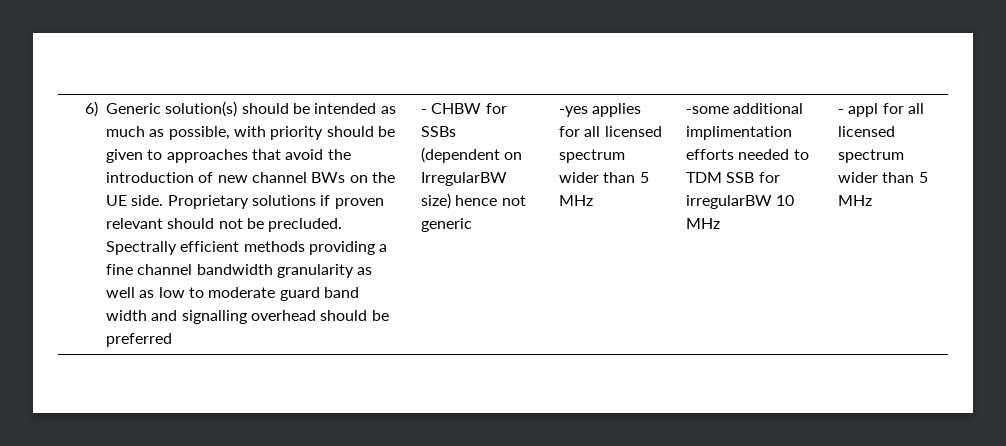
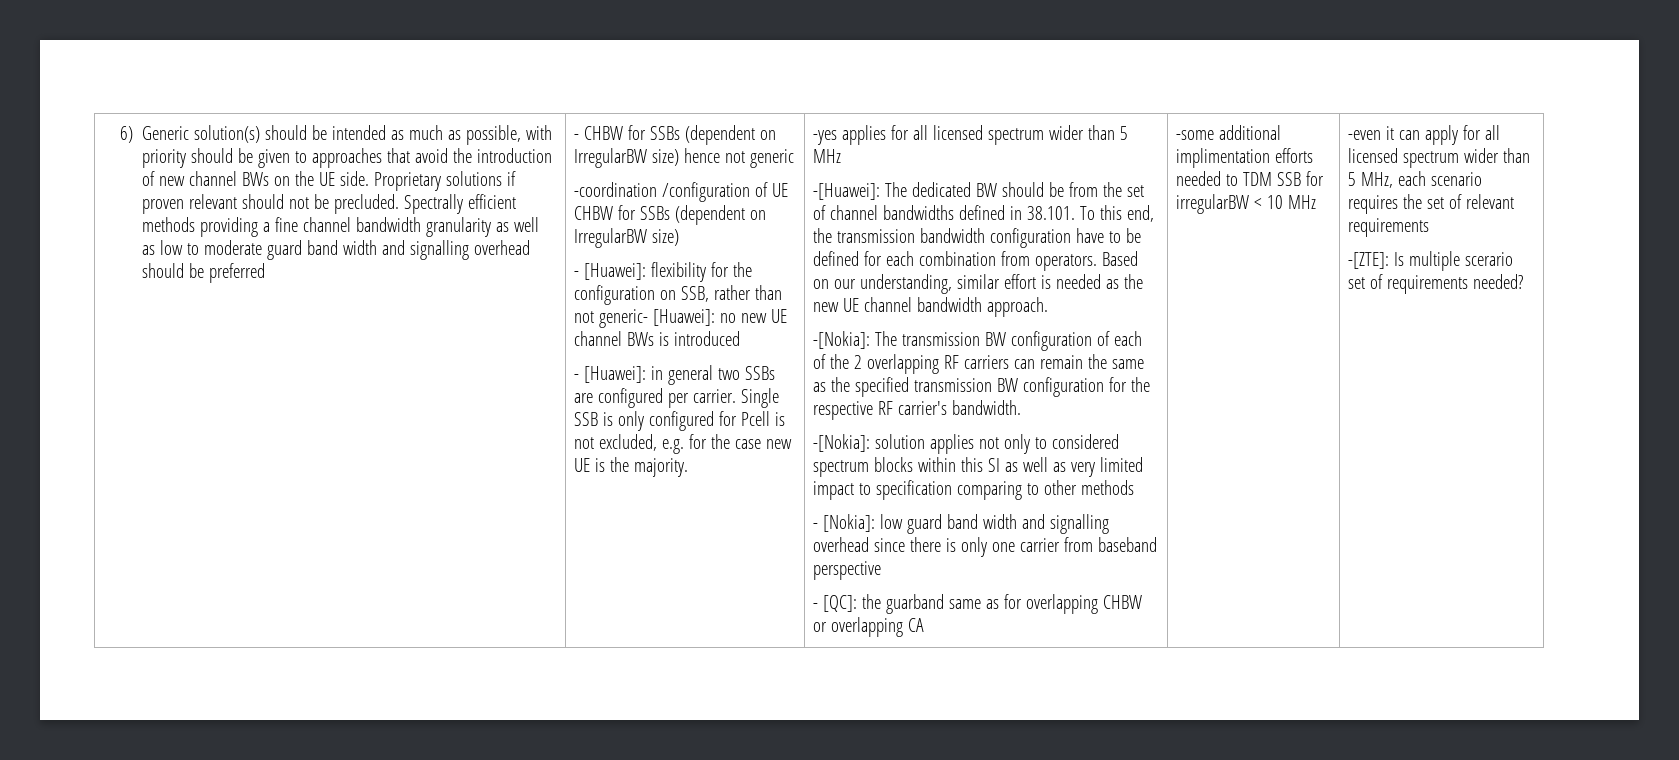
(473, 225) none -> [574,182,789,202] [574,205,767,225] [574,228,680,248] [574,262,753,282] [574,285,783,305] [574,309,788,328] [574,331,741,346] [574,365,776,385] [574,388,780,408] [574,411,786,431] [574,434,793,454] [574,457,689,477] // -coordination /configuration of UE CHBW for SSBs (dependent on IrregularBW size) // - [Huawei]: flexibility for the configuration on SSB, rather than not generic- [Huawei]: no new UE channel BWs is introduced // - [Huawei]: in general two SSBs are configured per carrier. Single SSB is only configured for Pcell is not excluded, e.g. for the case new UE is the majority.
(594, 200) none -> [813,182,1145,200] [813,205,1155,222] [813,228,1142,248] [813,251,1139,271] [813,274,1144,294] [813,297,1049,317] [813,331,1143,351] [813,354,1145,374] [813,377,1151,397] [813,400,1022,420] [813,434,1120,454] [813,457,1144,477] [813,480,1135,500] [813,514,1110,534] [813,537,1158,557] [813,561,882,580] [813,594,1143,614] [813,617,925,637] // -[Huawei]: The dedicated BW should be from the set of channel bandwidths defined in 38.101. To this end, the transmission bandwidth configuration have to be defined for each combination from operators. Based on our understanding, similar effort is needed as the new UE channel bandwidth approach. // -[Nokia]: The transmission BW configuration of each of the 2 overlapping RF carriers can remain the same as the specified transmission BW configuration for the respective RF carrier's bandwidth. // -[Nokia]: solution applies not only to considered spectrum blocks within this SI as well as very limited impact to specification comparing to other methods // - [Nokia]: low guard band width and signalling overhead since there is only one carrier from baseband perspective // - [QC]: the guarband same as for overlapping CHBW or overlapping CA
(773, 202) none -> [1254,198,1263,209] <
[838,103,925,117] [838,126,896,137] [838,149,905,163] [838,172,928,183] [838,195,873,206] - appl for all licensed spectrum wider than 5 MHz -> [1348,125,1501,145] [1348,148,1531,168] [1348,171,1483,188] [1348,194,1515,214] [1348,218,1430,237] [1348,251,1514,271] [1348,274,1524,294] -even it can apply for all licensed spectrum wider than 5 MHz, each scenario requires the set of relevant requirements // -[ZTE]: Is multiple scerario set of requirements needed?

